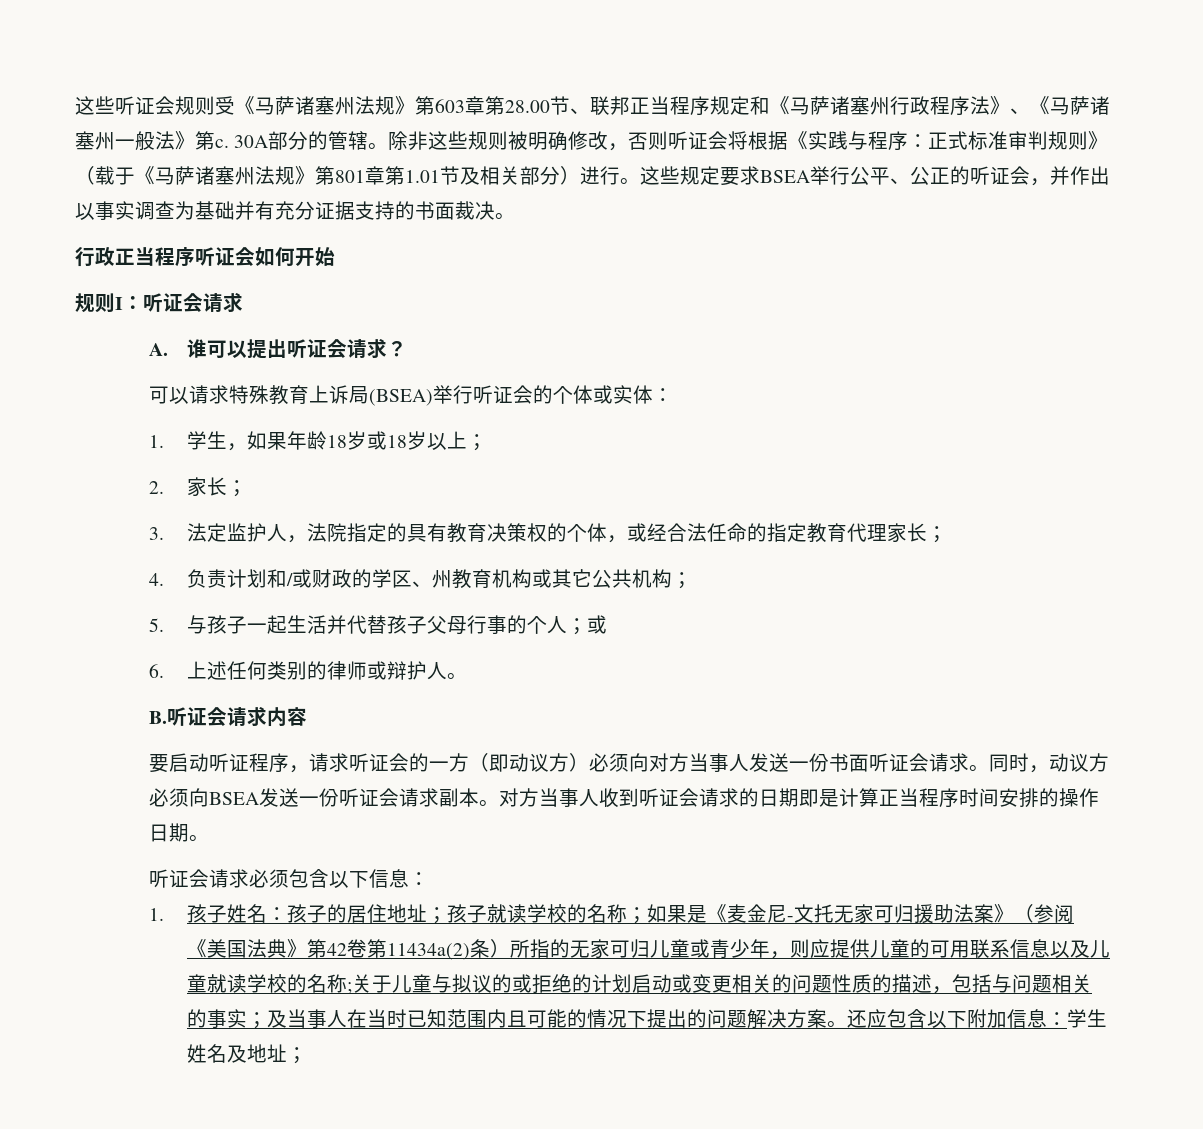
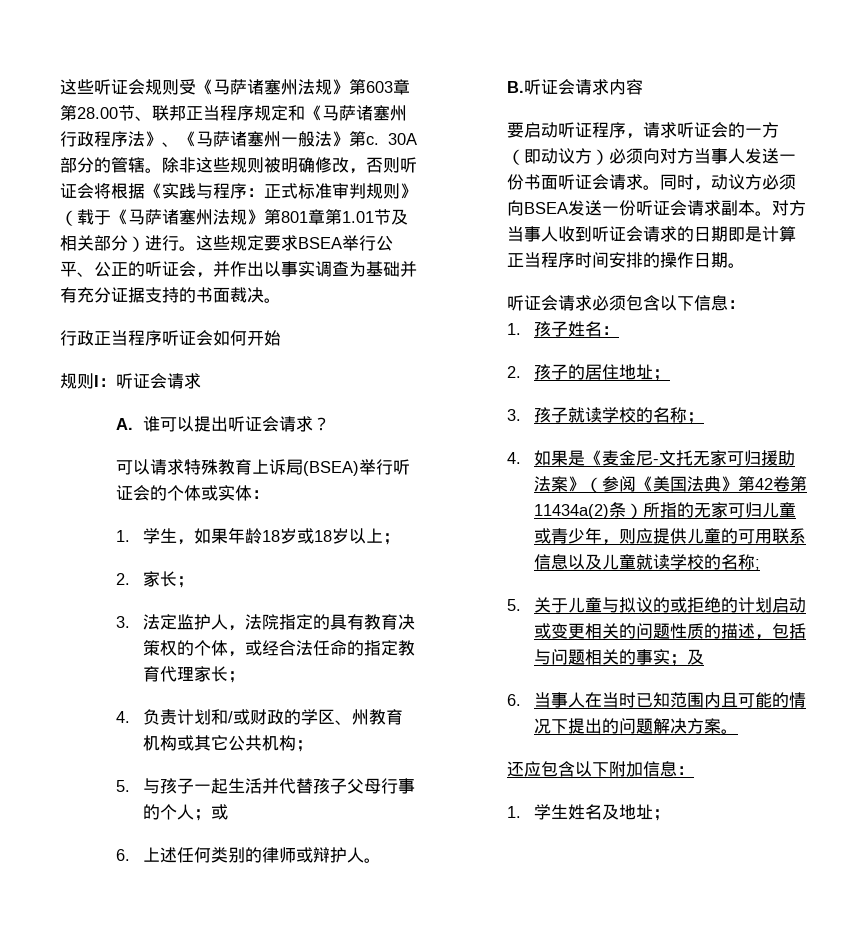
(287, 914) none -> [506,366,521,378] // 2.
(447, 915) none -> [506,409,521,421] // 3.
(647, 915) none -> [506,452,521,464] // 4.
(352, 988) none -> [506,599,521,611] // 5.
(287, 1019) none -> [506,694,521,706] // 6.
(847, 1024) none -> (739, 731) //
(1067, 1019) none -> [506,806,521,818] // 1.

